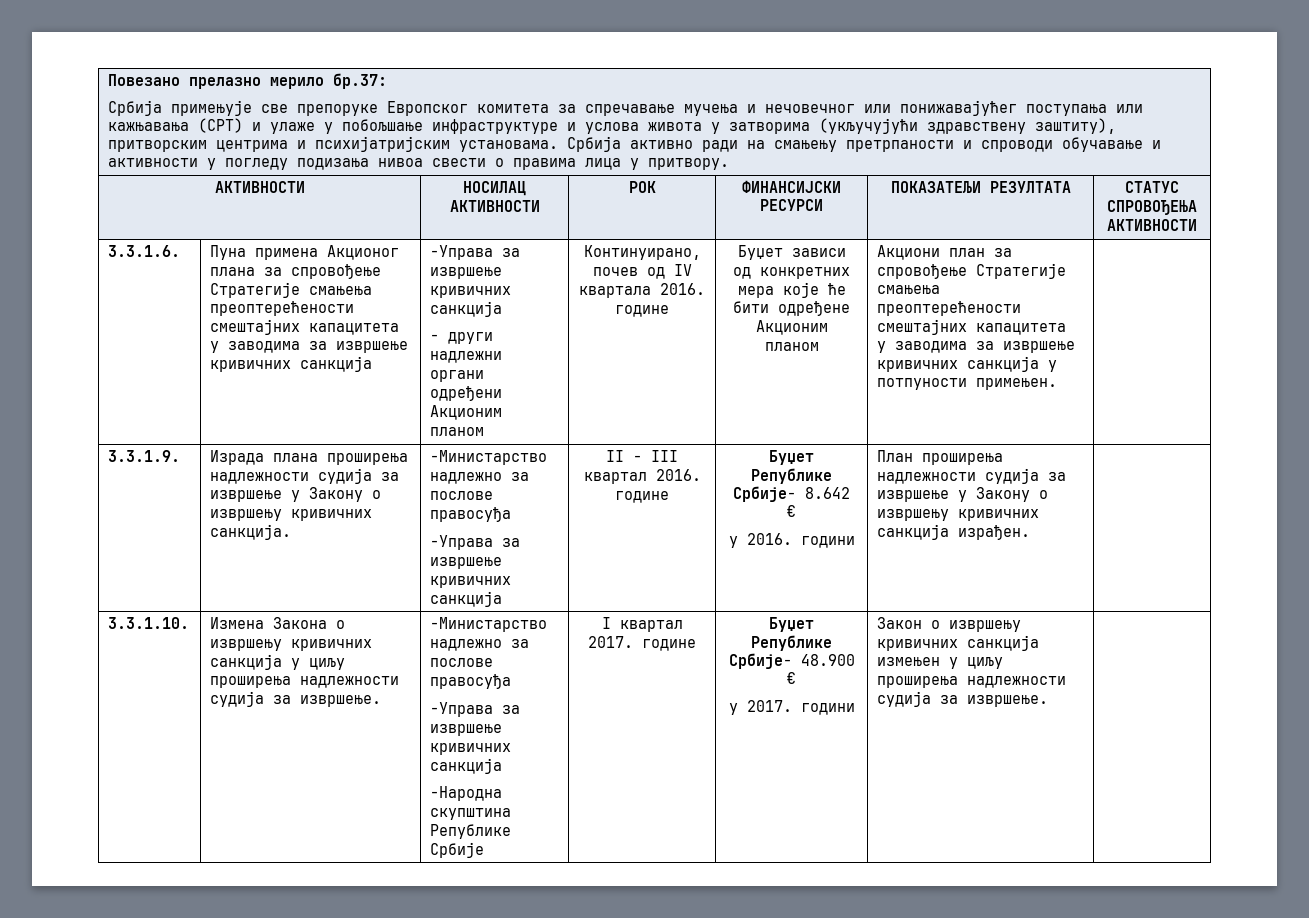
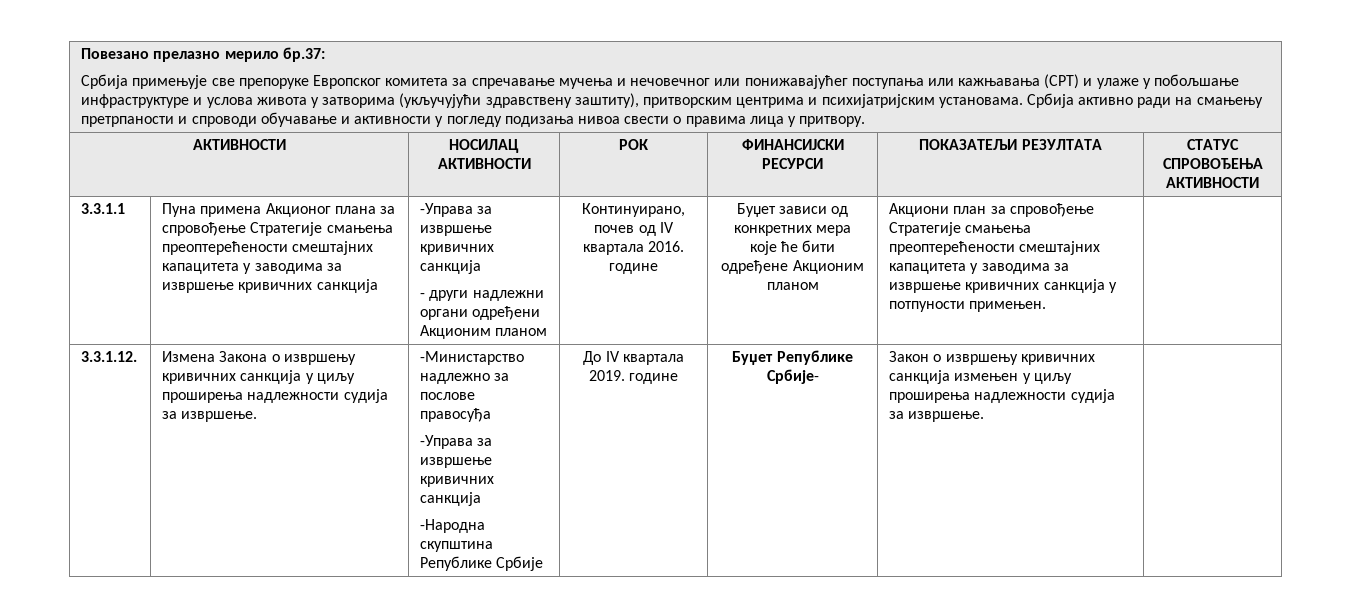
[108,245,181,257] 3.3.1.6. -> [81,203,126,214] 3.3.1.1
[108,450,181,462] [210,450,409,465] [210,468,400,484] [210,487,382,502] [210,509,373,521] [210,524,292,540] [430,450,548,465] [430,472,530,484] [430,491,494,500] [430,507,512,522] [430,535,521,550] [430,557,503,569] [430,576,512,588] [430,591,503,607] [606,450,678,462] [583,469,701,484] [615,491,669,503] [769,450,814,465] [751,468,832,484] [733,486,850,502] [787,505,796,517] [728,533,855,548] [877,450,1004,465] [877,468,1067,484] [877,487,1049,502] [877,509,1040,521] [877,524,1031,540] [108,617,190,629] 3.3.1.9. | Израда плана проширења надлежности судија за извршење у Закону о извршењу кривичних санкција. | -Министарство надлежно за послове правосуђа // -Управа за извршење кривичних санкција | II - III квартал 2016. године | Буџет Републике Србије- 8.642 € // у 2016. години | План проширења надлежности судија за извршење у Закону о извршењу кривичних санкција израђен. | // 3.3.1.10. -> [81,351,138,362] 3.3.1.12.
[601,617,683,632] [588,636,696,651] [769,617,814,632] [751,635,832,651] [728,653,855,669] [787,672,796,684] [728,700,855,715] I квартал 2017. године | Буџет Републике Србије- 48.900 € // у 2017. години -> [583,351,684,365] [588,370,679,384] [732,350,853,365] [766,369,819,384] До IV квартала 2019. године | Буџет Републике Србије-

